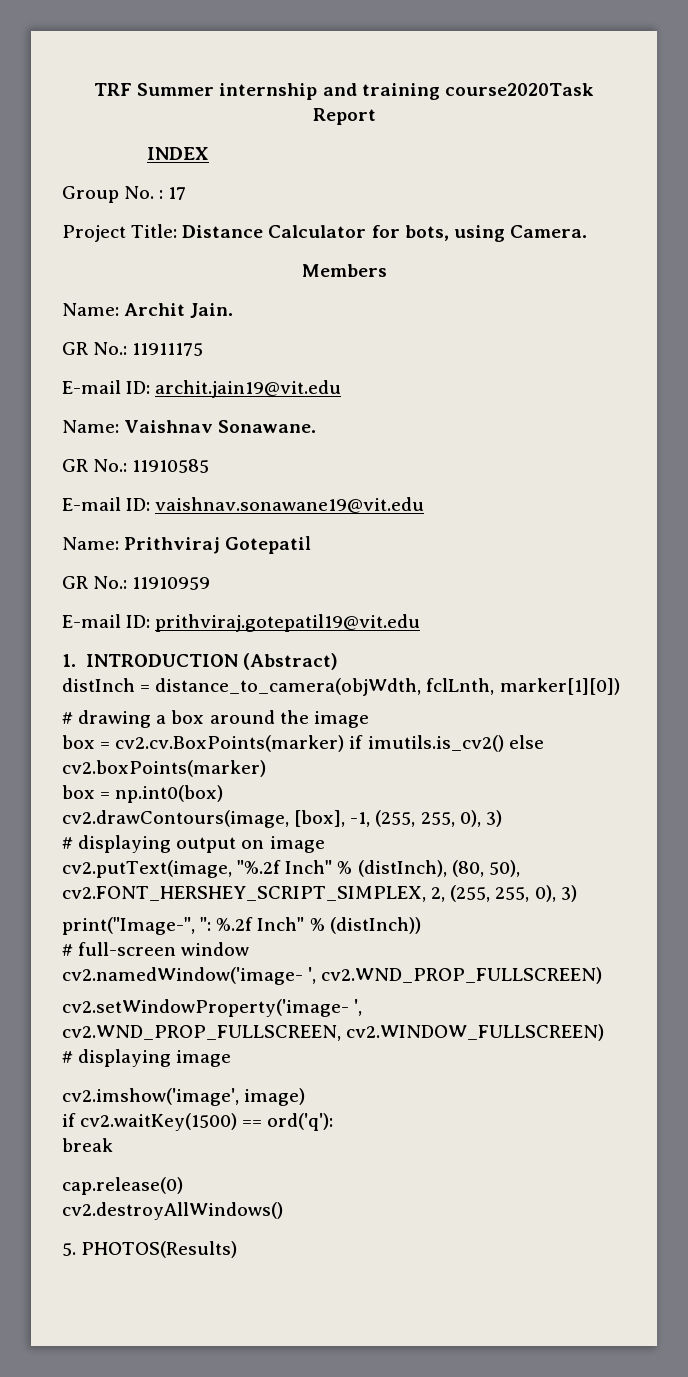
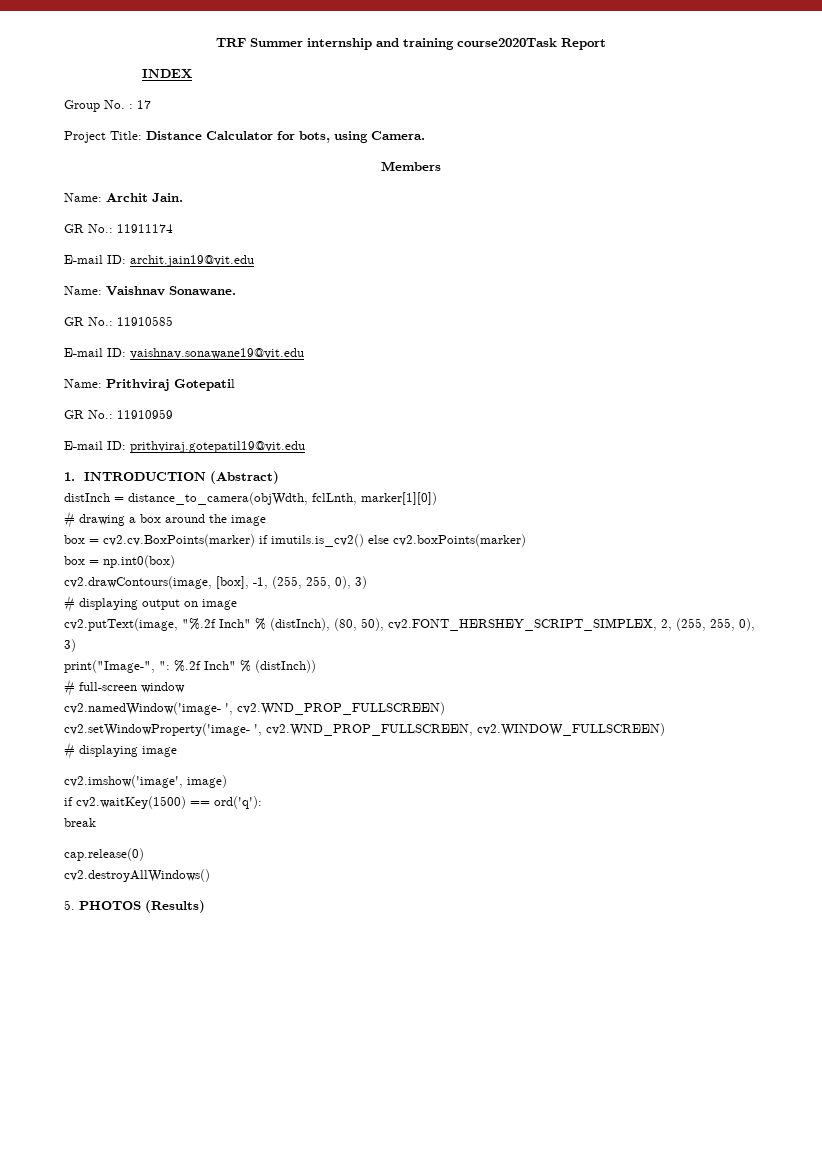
[132,343,204,356] 11911175 -> [117,224,173,233] 11911174
[81,1241,238,1258] PHOTOS(Results) -> [79,900,205,913] PHOTOS (Results)

